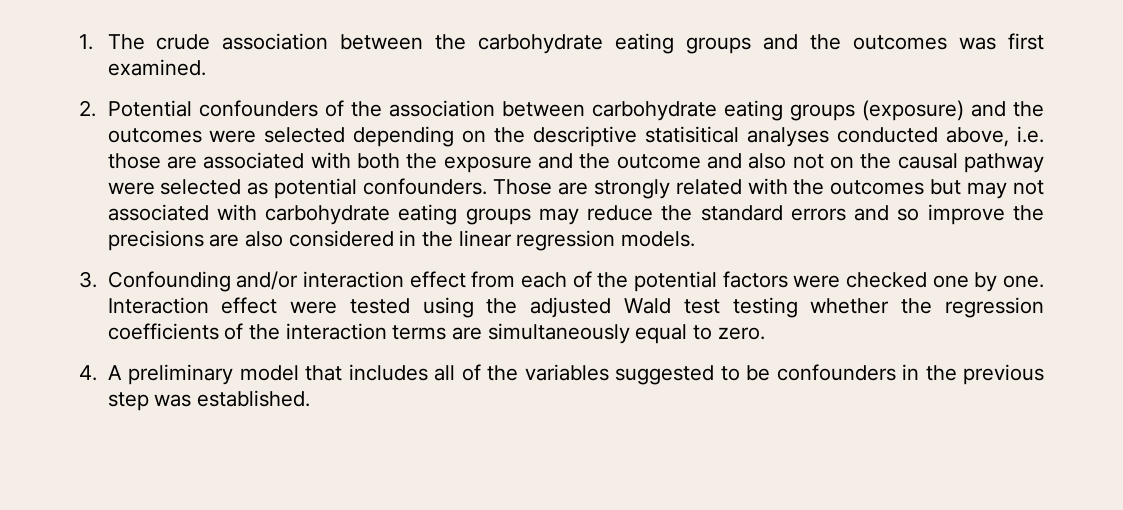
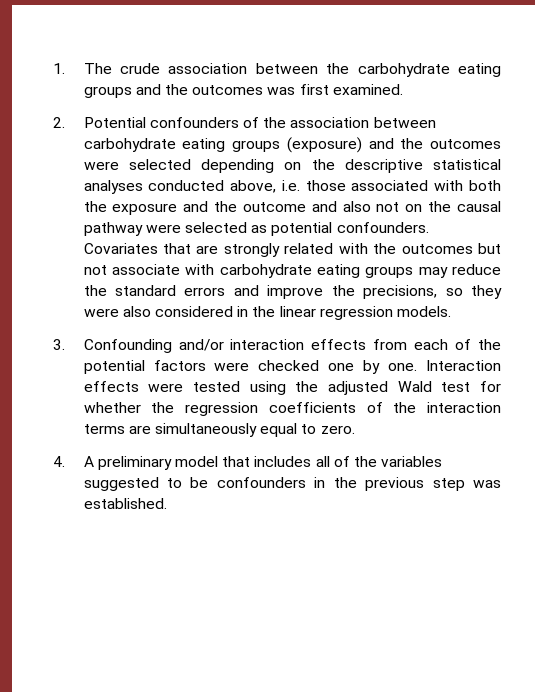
[645,126,740,143] statisitical -> [432,159,501,170] statistical
[166,156,197,169] are -> (346, 185) none
[492,179,552,195] Those -> [83,243,192,254] Covariates that
[967,180,1045,199] [107,204,209,221] may not associated -> [83,264,180,275] not associate
[897,208,920,221] so -> (259, 290) none
[107,230,240,251] precisions are -> [363,285,502,299] [83,308,119,317] precisions, so they were
[409,271,466,288] effect -> [311,339,367,350] effects
[221,297,278,314] effect -> [83,381,139,392] effects
[732,297,798,318] testing -> [479,381,501,392] for

